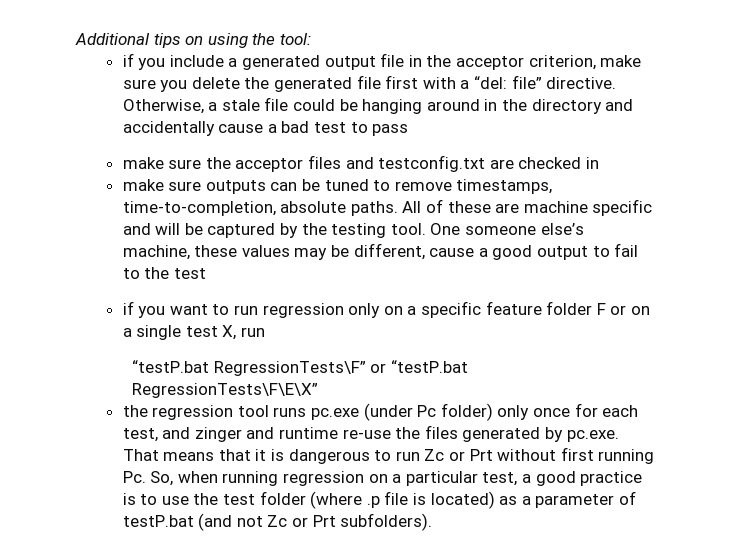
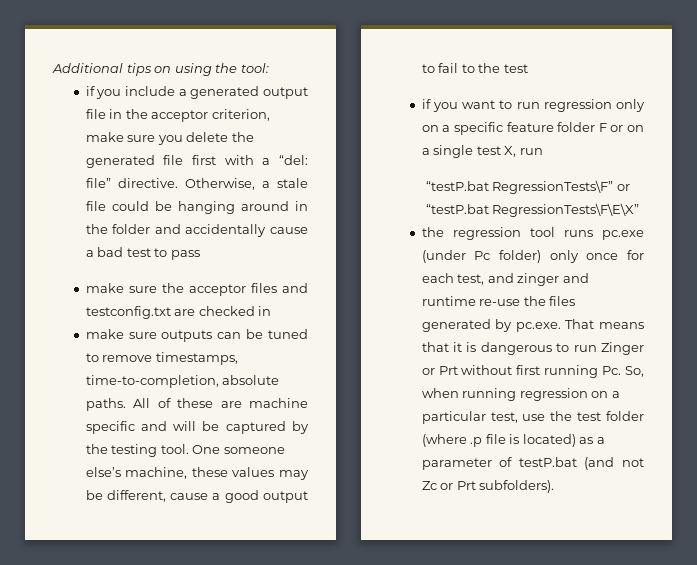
[531,99,602,114] directory -> [112,224,151,234] folder
[424,449,445,461] Zc -> [601,342,644,355] Zinger
[521,471,643,486] [122,493,158,505] a good practice is to -> (518, 417) none

